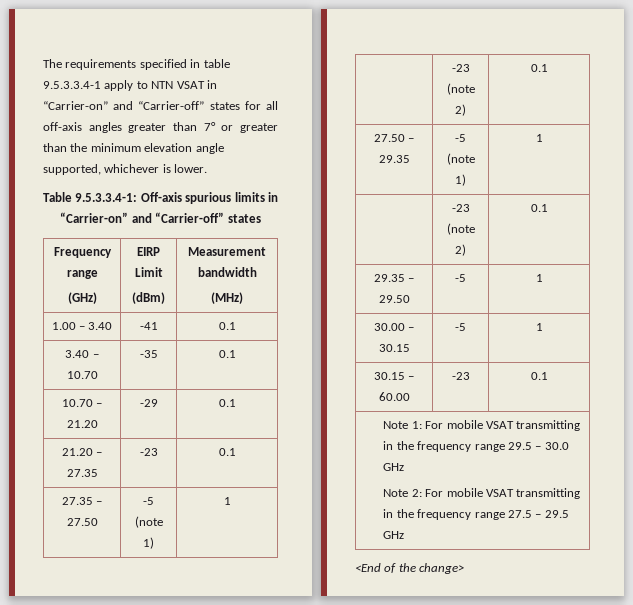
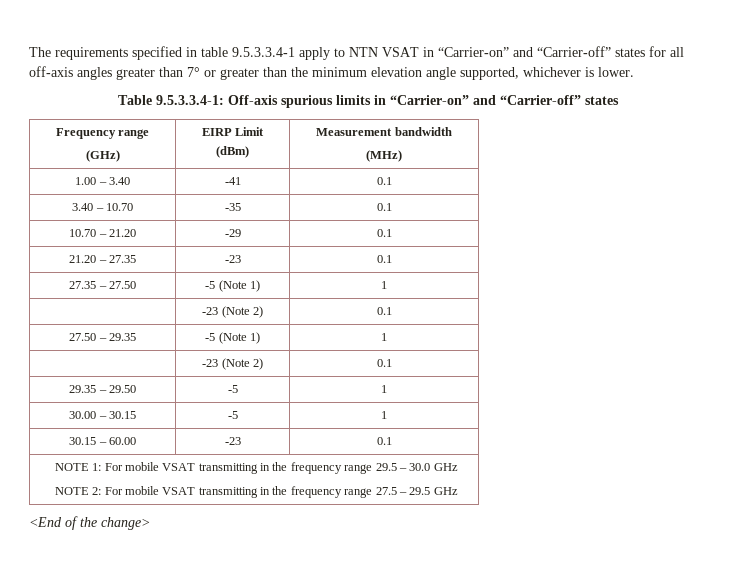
[134,516,163,528] [143,537,154,549] [223,497,231,505] [451,64,470,72] [446,83,475,95] (note 1) | 1 // | -23 (note -> [218,280,260,292] [381,281,387,289] [202,306,250,318] (Note 1) | 1 // | -23 (Note
[446,153,475,165] [455,174,466,186] [535,134,543,142] [451,204,470,212] [446,223,475,235] (note 1) | 1 // | -23 (note -> [218,332,260,344] [381,333,387,341] [202,358,250,370] (Note 1) | 1 // | -23 (Note
[383,421,409,429] Note -> [54,463,89,471] NOTE
[383,489,409,497] Note -> [54,487,89,495] NOTE

